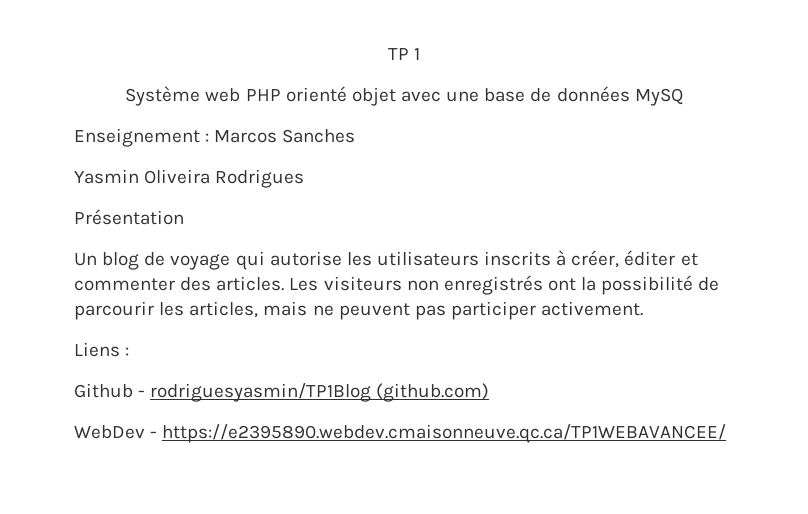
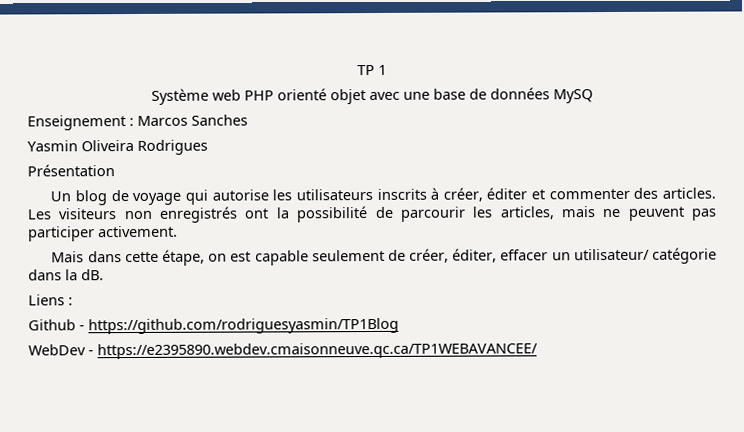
(644, 308) none -> [51,247,717,266] [28,269,104,281] // Mais dans cette étape, on est capable seulement de créer, éditer, effacer un utilisateur/ catégorie dans la dB.
[150,383,490,402] rodriguesyasmin/TP1Blog (github.com) -> [88,317,399,335] https://github.com/rodriguesyasmin/TP1Blog

